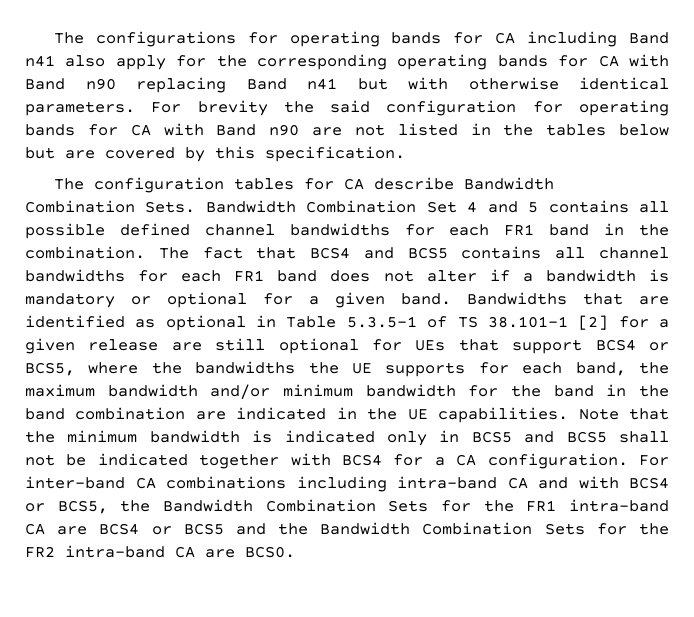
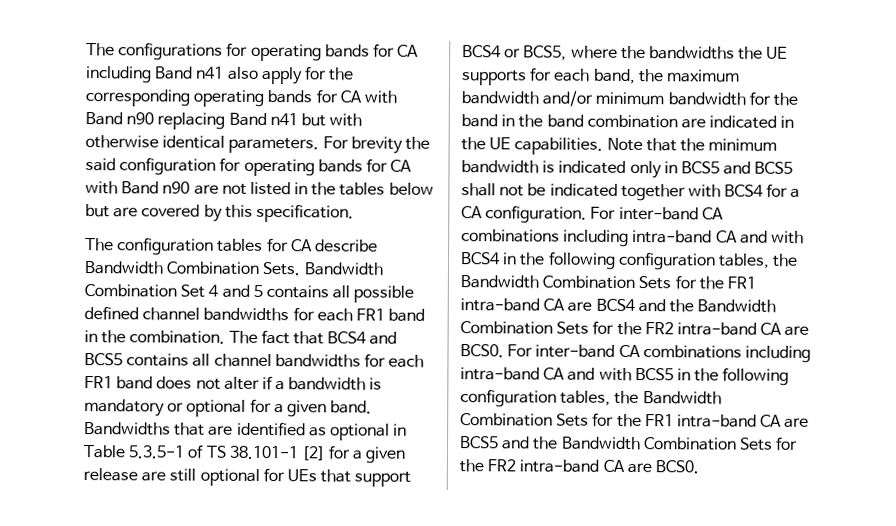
[25,500,108,514] or BCS5, -> [502,251,770,271] in the following configuration tables,
[151,526,172,535] or -> [637,299,777,313] [460,320,810,336] [460,344,811,363] [460,367,790,386] [460,389,722,408] [460,412,810,428] and the Bandwidth Combination Sets for the FR2 intra-band CA are BCS0. For inter-band CA combinations including intra-band CA and with BCS5 in the following configuration tables, the Bandwidth Combination Sets for the FR1 intra-band CA are

